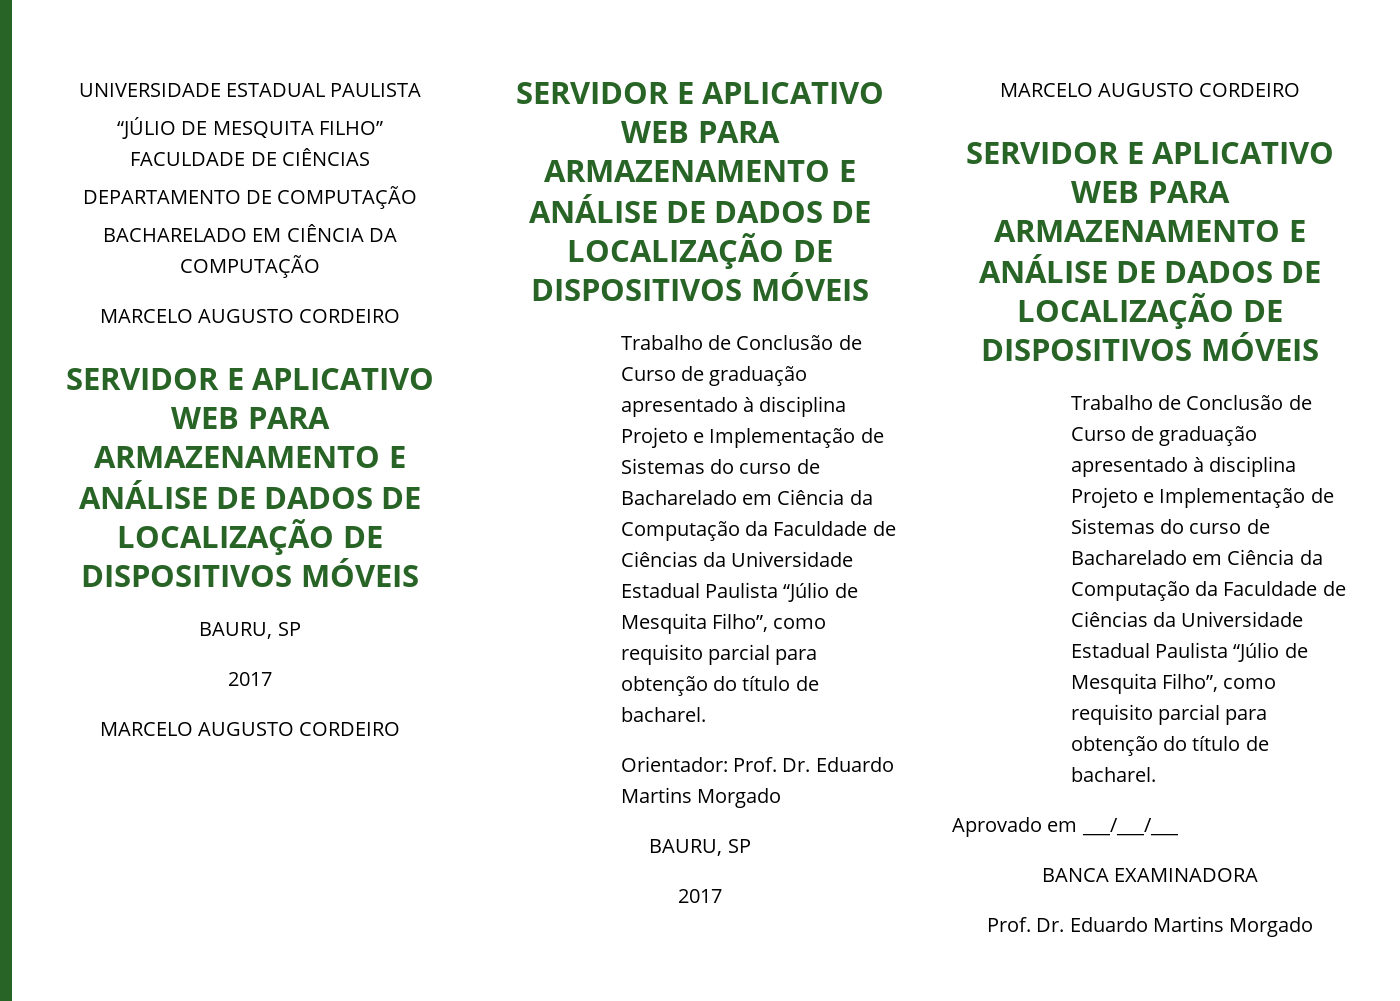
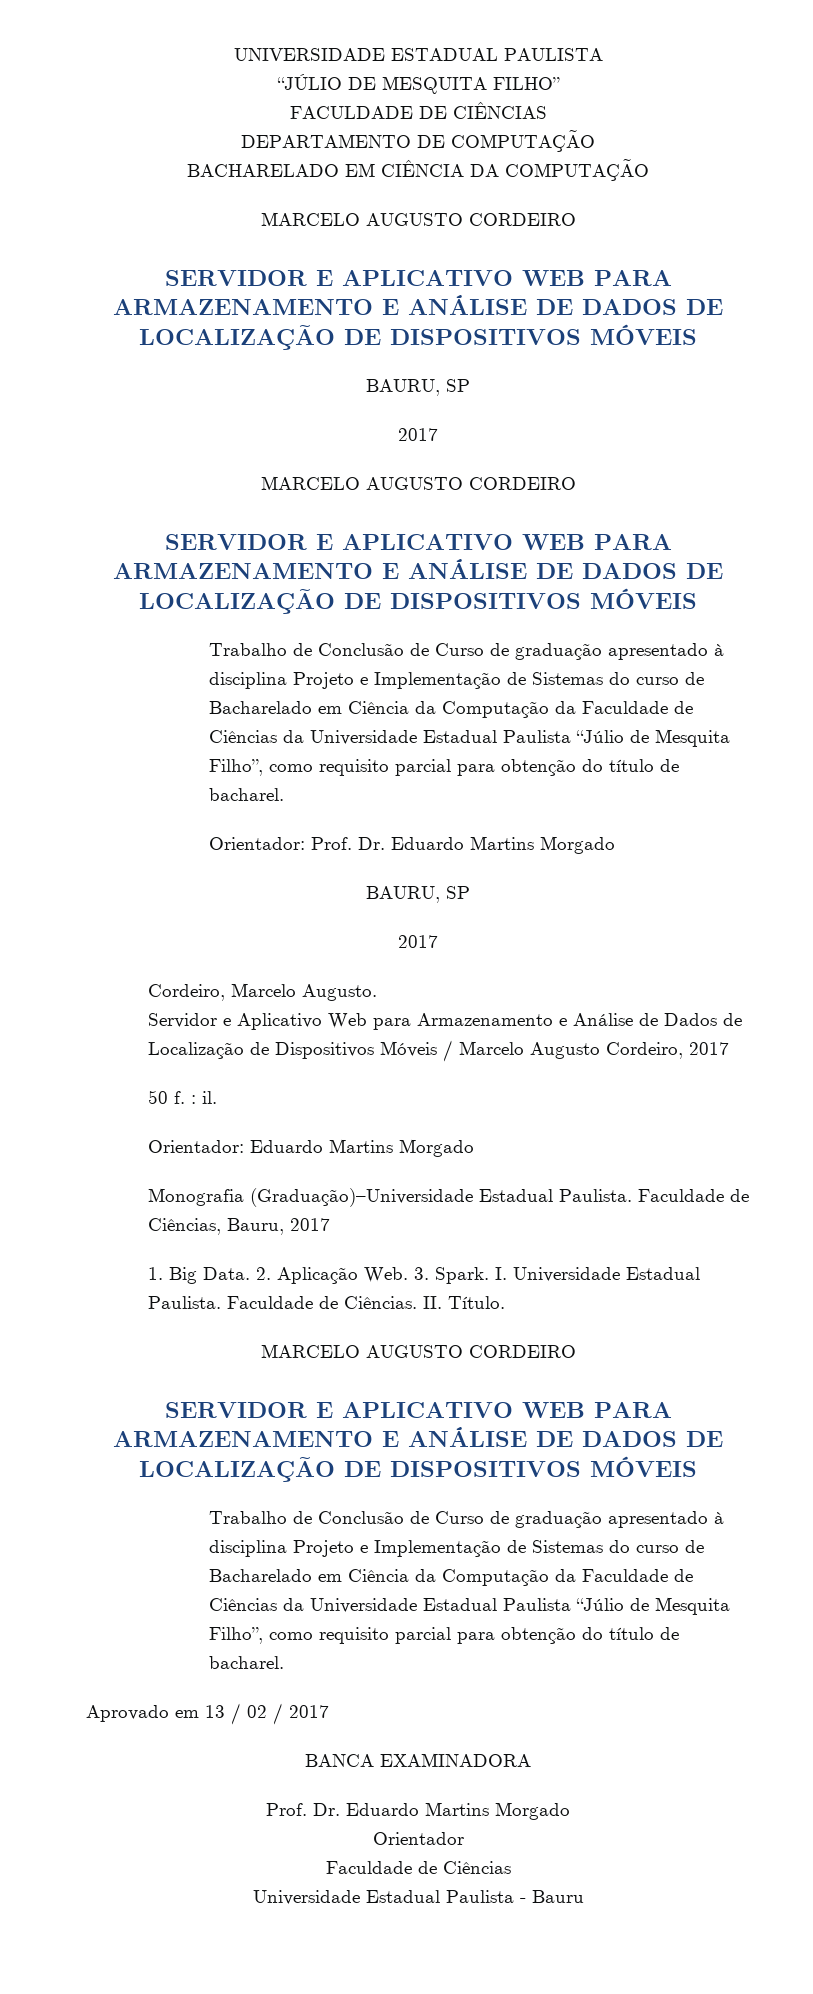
(722, 896) none -> [147,983,377,1001] [147,1013,742,1030] [147,1040,729,1062] [147,1090,217,1104] [147,1139,474,1157] [147,1188,749,1207] [147,1218,330,1235] [147,1267,700,1284] [147,1296,505,1309] // Cordeiro, Marcelo Augusto. // Servidor e Aplicativo Web para Armazenamento e Análise de Dados de Localização de Dispositivos Móveis / Marcelo Augusto Cordeiro, 2017 // 50 f. : il. // Orientador: Eduardo Martins Morgado // Monografia (Graduação)–Universidade Estadual Paulista. Faculdade de Ciências, Bauru, 2017 // 1. Big Data. 2. Aplicação Web. 3. Spark. I. Universidade Estadual Paulista. Faculdade de Ciências. II. Título.
[1081,818,1178,836] ___/___/___ -> [205,1703,329,1725] 13 / 02 / 2017
(1314, 927) none -> [372,1832,464,1845] [325,1861,511,1874] [252,1890,584,1905] // Orientador // Faculdade de Ciências // Universidade Estadual Paulista - Bauru

